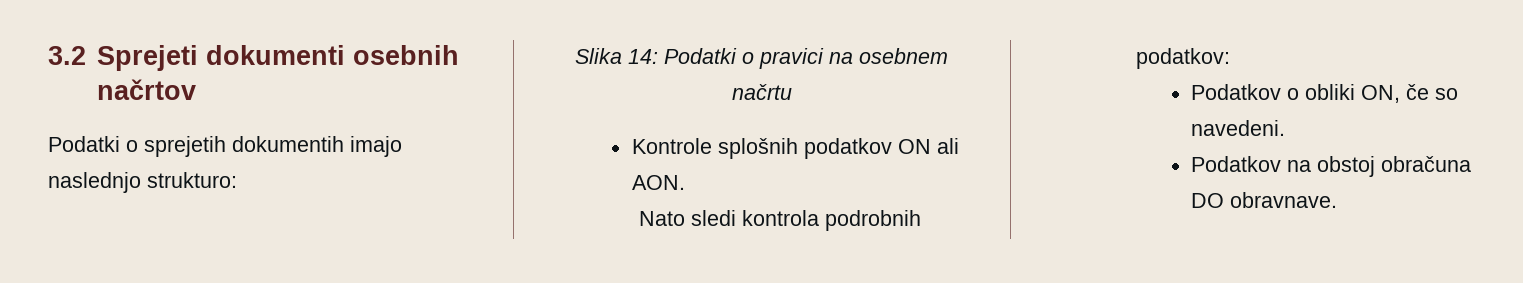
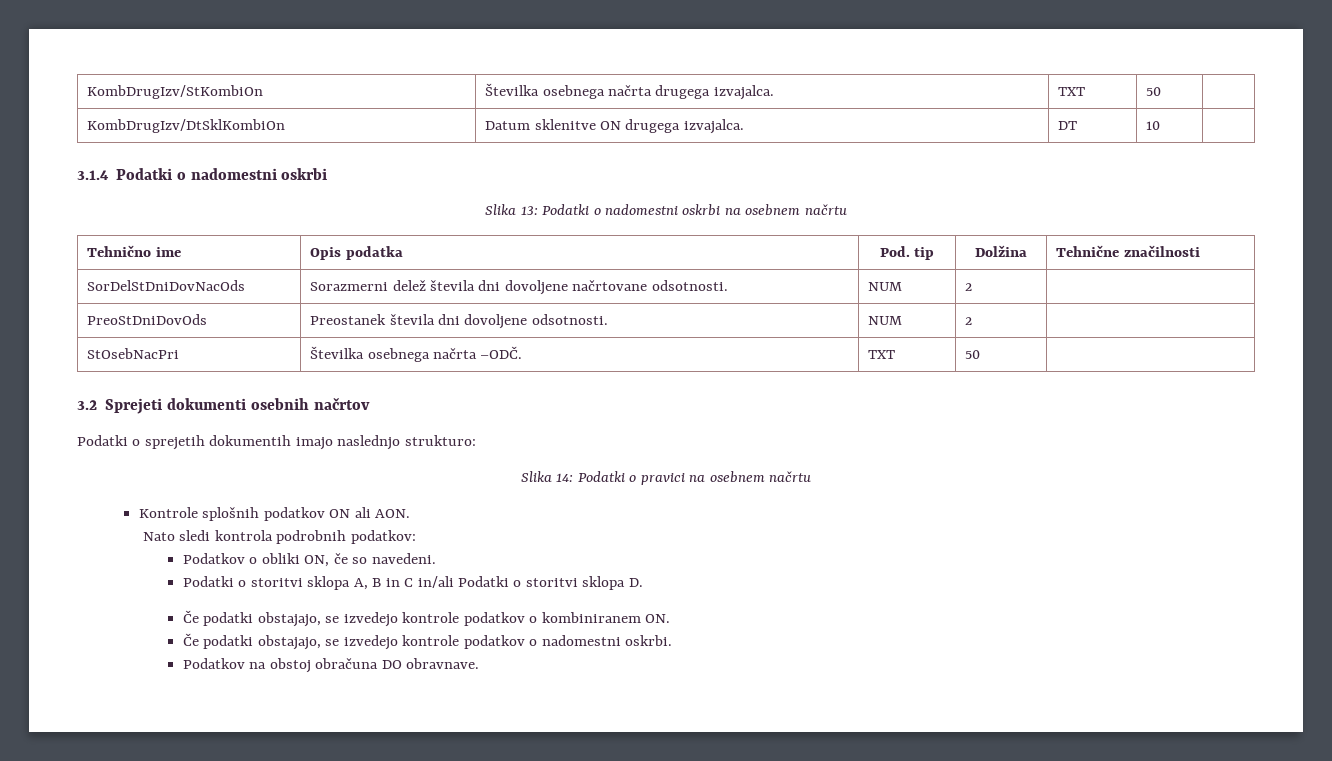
(48, 55) none -> [87,85,264,99] [485,83,774,100] [1058,87,1086,96] [1146,87,1162,96] [87,119,286,133] [485,119,744,134] [1058,121,1078,130] [1146,121,1161,130] [77,168,328,180] [485,204,847,216] [87,245,181,257] [310,246,403,260] [879,246,935,260] [975,245,1027,257] [1056,245,1200,257] [87,280,246,291] [310,280,728,295] [868,282,903,291] [965,283,973,291] [87,314,208,325] [310,314,608,329] [868,316,903,325] [965,317,973,325] [87,348,180,359] [310,346,523,362] [868,350,896,359] [965,350,981,359] KombDrugIzv/StKombiOn | Številka osebnega načrta drugega izvajalca. | TXT | 50 | // KombDrugIzv/DtSklKombiOn | Datum sklenitve ON drugega izvajalca. | DT | 10 | // 3.1.4 Podatki o nadomestni oskrbi // Slika 13: Podatki o nadomestni oskrbi na osebnem načrtu // Tehnično ime | Opis podatka | Pod. tip | Dolžina | Tehnične značilnosti // SorDelStDniDovNacOds | Sorazmerni delež števila dni dovoljene načrtovane odsotnosti. | NUM | 2 | // PreoStDniDovOds | Preostanek števila dni dovoljene odsotnosti. | NUM | 2 | // StOsebNacPri | Številka osebnega načrta –ODČ. | TXT | 50 | //
(1286, 128) none -> [182,576,643,590] [182,610,670,627] [182,633,672,650] // Podatki o storitvi sklopa A, B in C in/ali Podatki o storitvi sklopa D. // Če podatki obstajajo, se izvedejo kontrole podatkov o kombiniranem ON. // Če podatki obstajajo, se izvedejo kontrole podatkov o nadomestni oskrbi.

